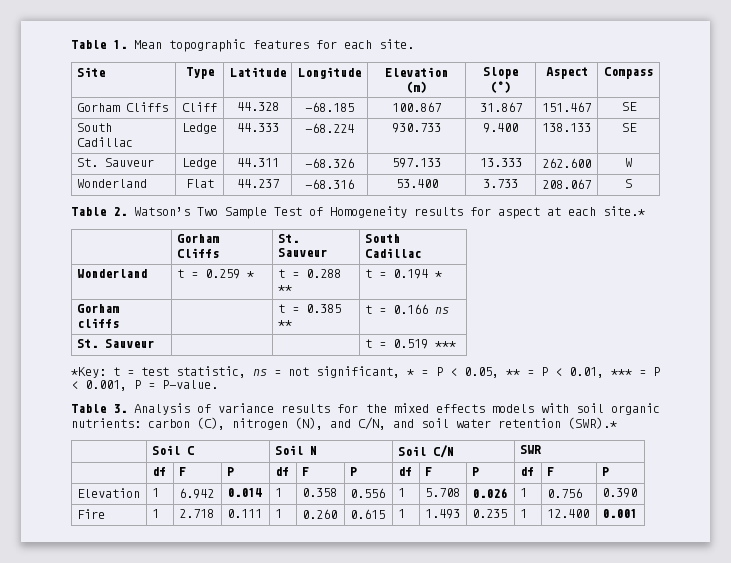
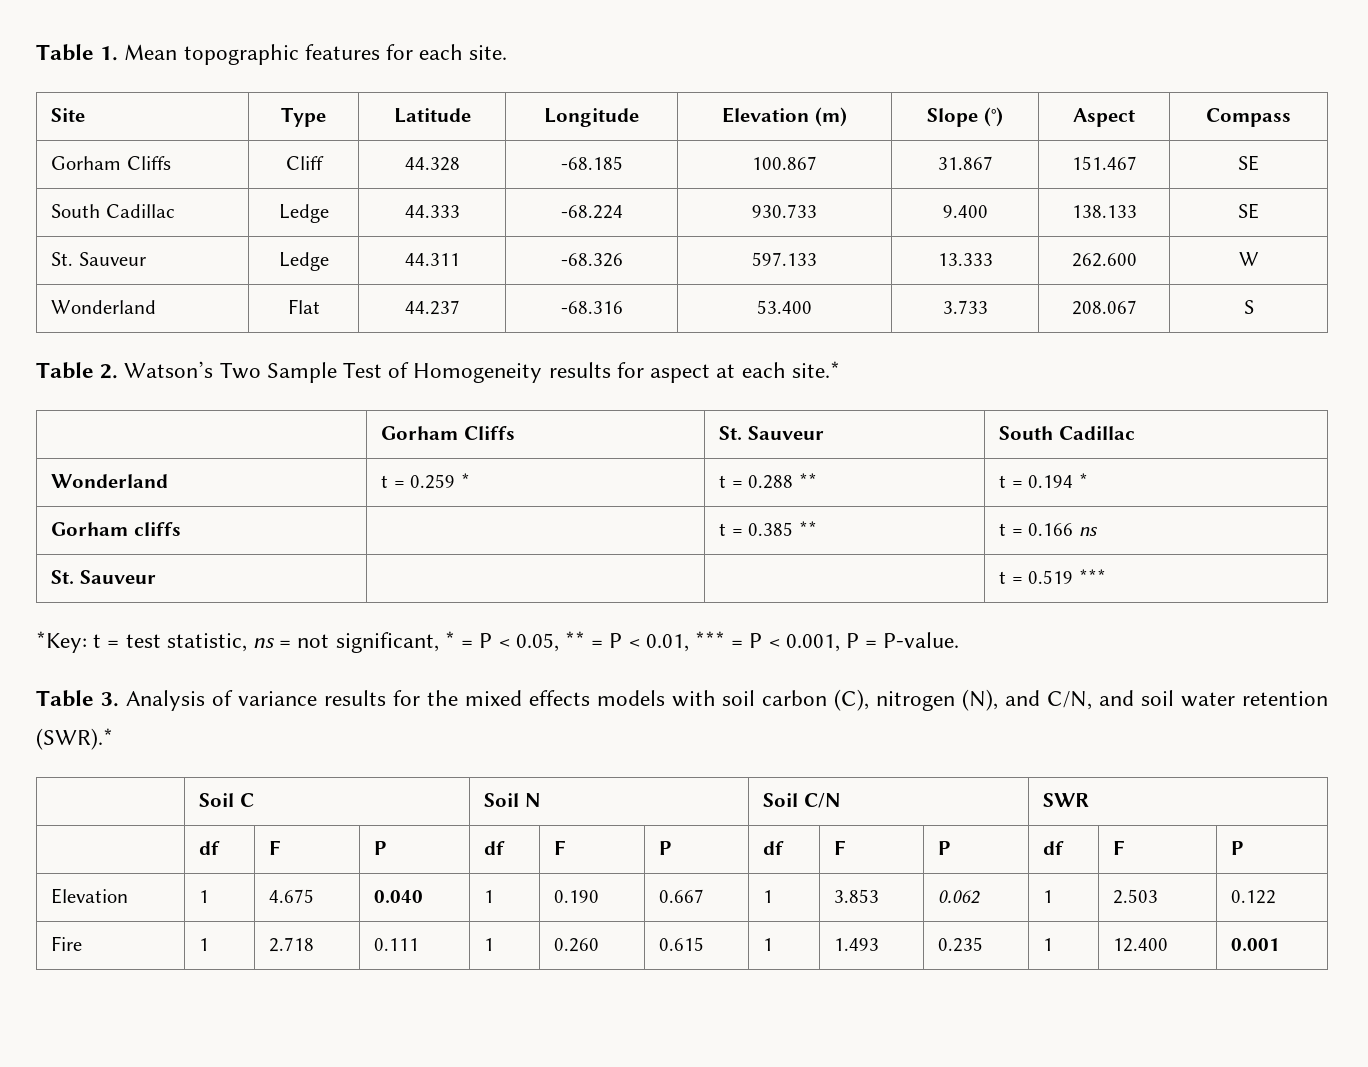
[611,403,661,415] [71,418,141,428] organic nutrients: -> (756, 698) none
[178,488,214,499] [226,488,262,497] [274,488,282,497] [301,488,337,497] [349,488,385,498] [397,488,405,497] [424,488,460,497] [471,488,507,498] [519,488,527,497] [546,488,582,498] [601,488,637,498] 6.942 | 0.014 | 1 | 0.358 | 0.556 | 1 | 5.708 | 0.026 | 1 | 0.756 | 0.390 -> [269,889,315,903] [374,890,424,903] [484,890,495,903] [554,890,600,903] [659,889,705,903] [763,890,774,903] [834,889,880,903] [938,890,981,904] [1043,890,1054,903] [1113,889,1159,904] [1231,890,1277,904] 4.675 | 0.040 | 1 | 0.190 | 0.667 | 1 | 3.853 | 0.062 | 1 | 2.503 | 0.122

